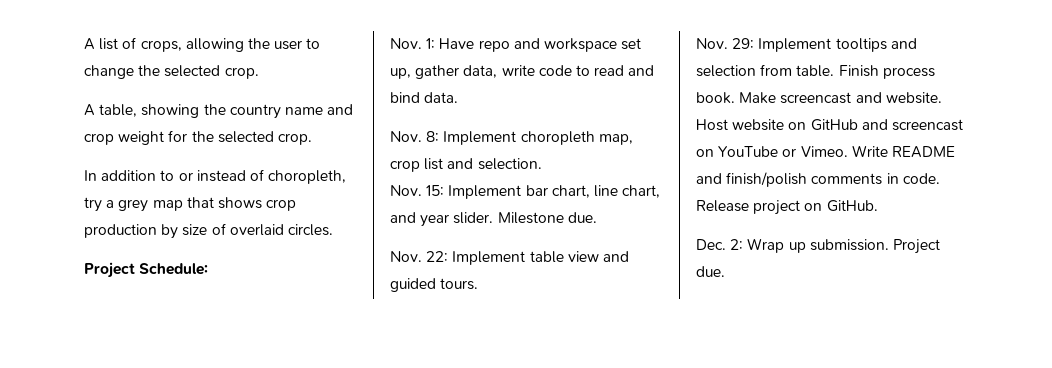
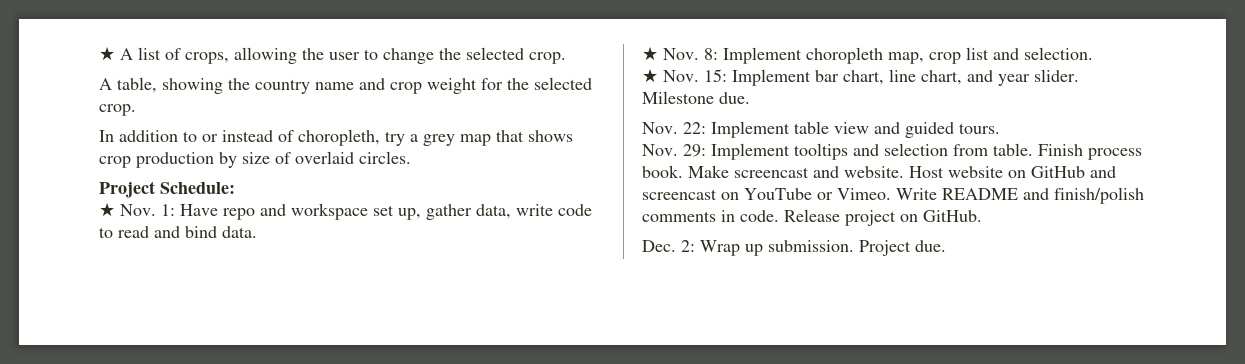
(84, 44) none -> [99,46,115,61] ★
(209, 269) none -> [99,202,115,217] ★
(459, 97) none -> [642,46,658,61] ★
(542, 164) none -> [642,68,658,83] ★

